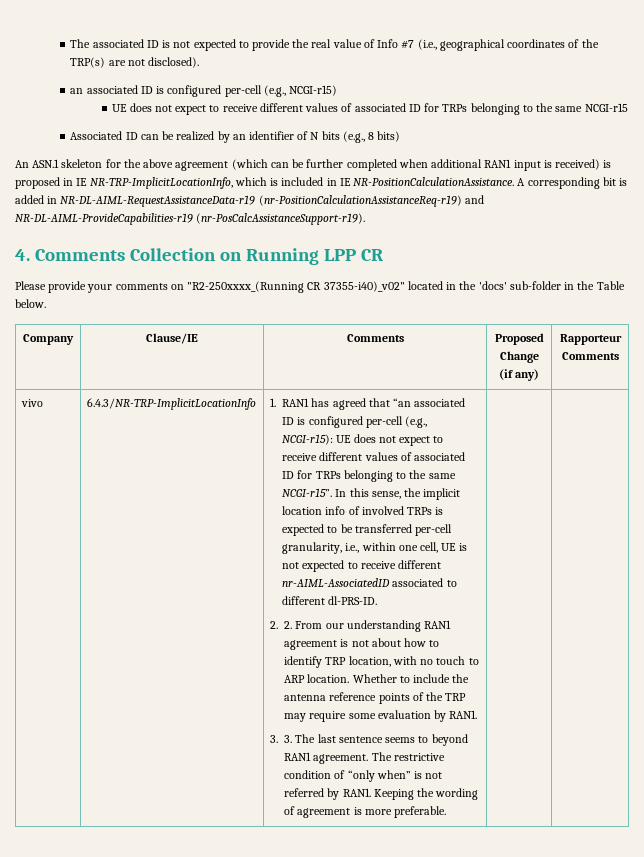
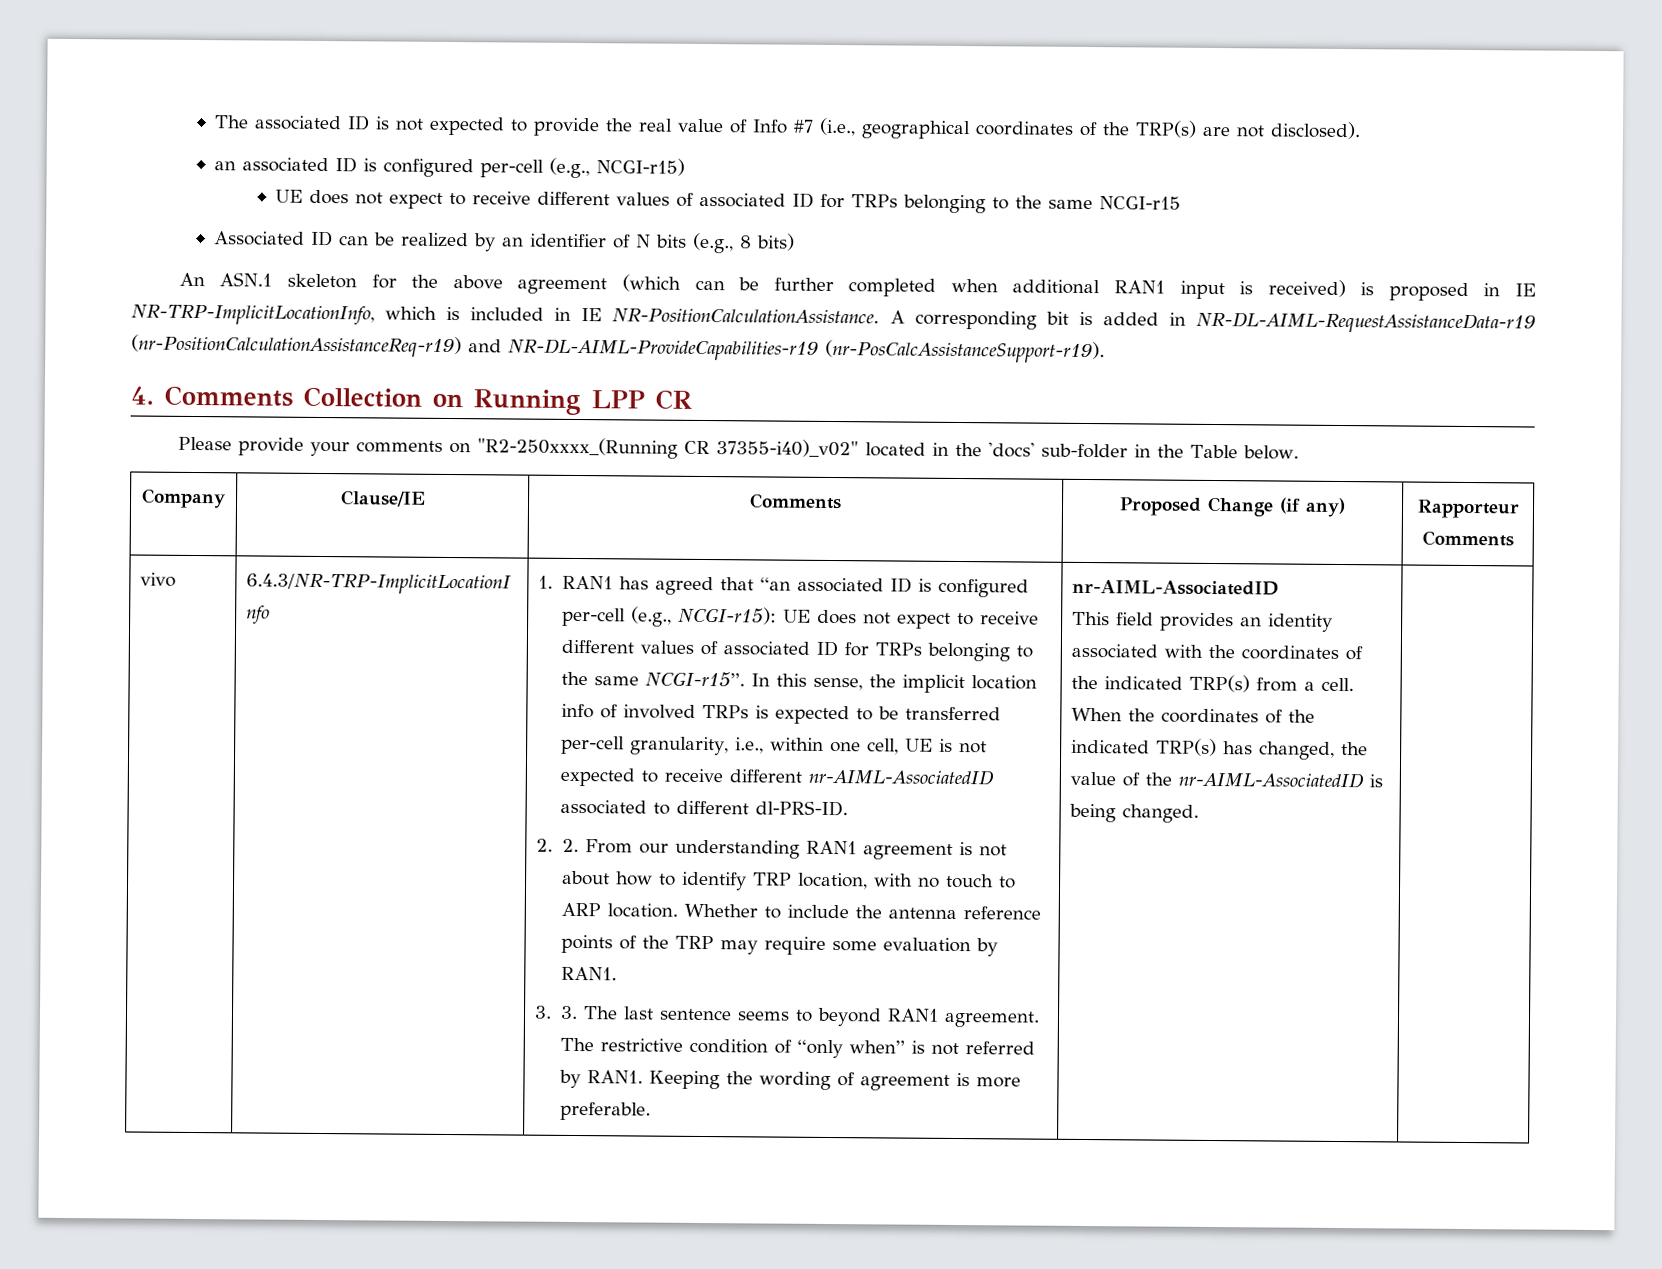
(447, 812) none -> [1072,579,1280,596] [1072,611,1334,632] [1071,643,1364,661] [1071,674,1355,693] [1071,707,1316,724] [1071,738,1369,760] [1070,771,1384,789] [1069,803,1200,823] nr-AIML-AssociatedID // This field provides an identity associated with the coordinates of the indicated TRP(s) from a cell. When the coordinates of the indicated TRP(s) has changed, the value of the nr-AIML-AssociatedID is being changed.

